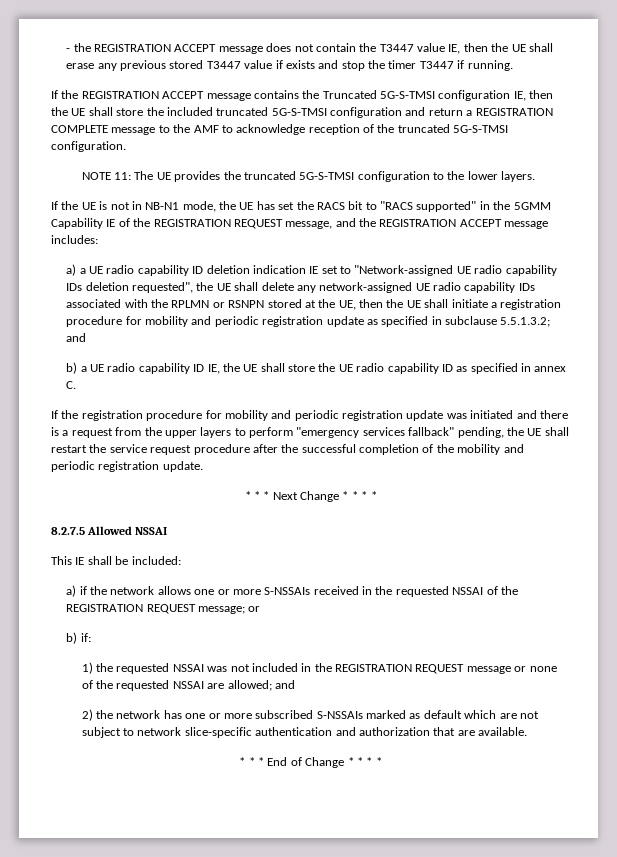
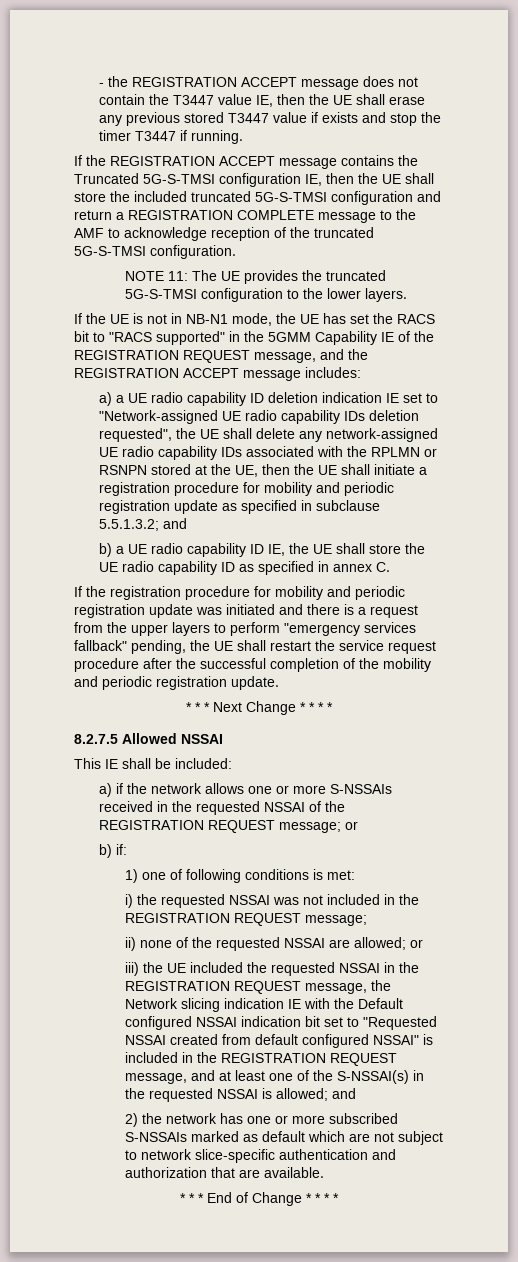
(93, 668) none -> [141,869,355,883] [124,894,133,908] one of following conditions is met: // i)
[466,666,527,674] message or -> [304,915,367,926] [124,937,136,951] message; // ii)
(272, 685) none -> [409,939,423,948] [124,962,419,976] [124,980,391,994] [124,998,403,1012] [124,1016,437,1030] [124,1034,433,1048] [124,1052,397,1066] [124,1070,424,1084] [124,1088,328,1102] or // iii) the UE included the requested NSSAI in the REGISTRATION REQUEST message, the Network slicing indication IE with the Default configured NSSAI indication bit set to "Requested NSSAI created from default configured NSSAI" is included in the REGISTRATION REQUEST message, and at least one of the S-NSSAI(s) in the requested NSSAI is allowed;

